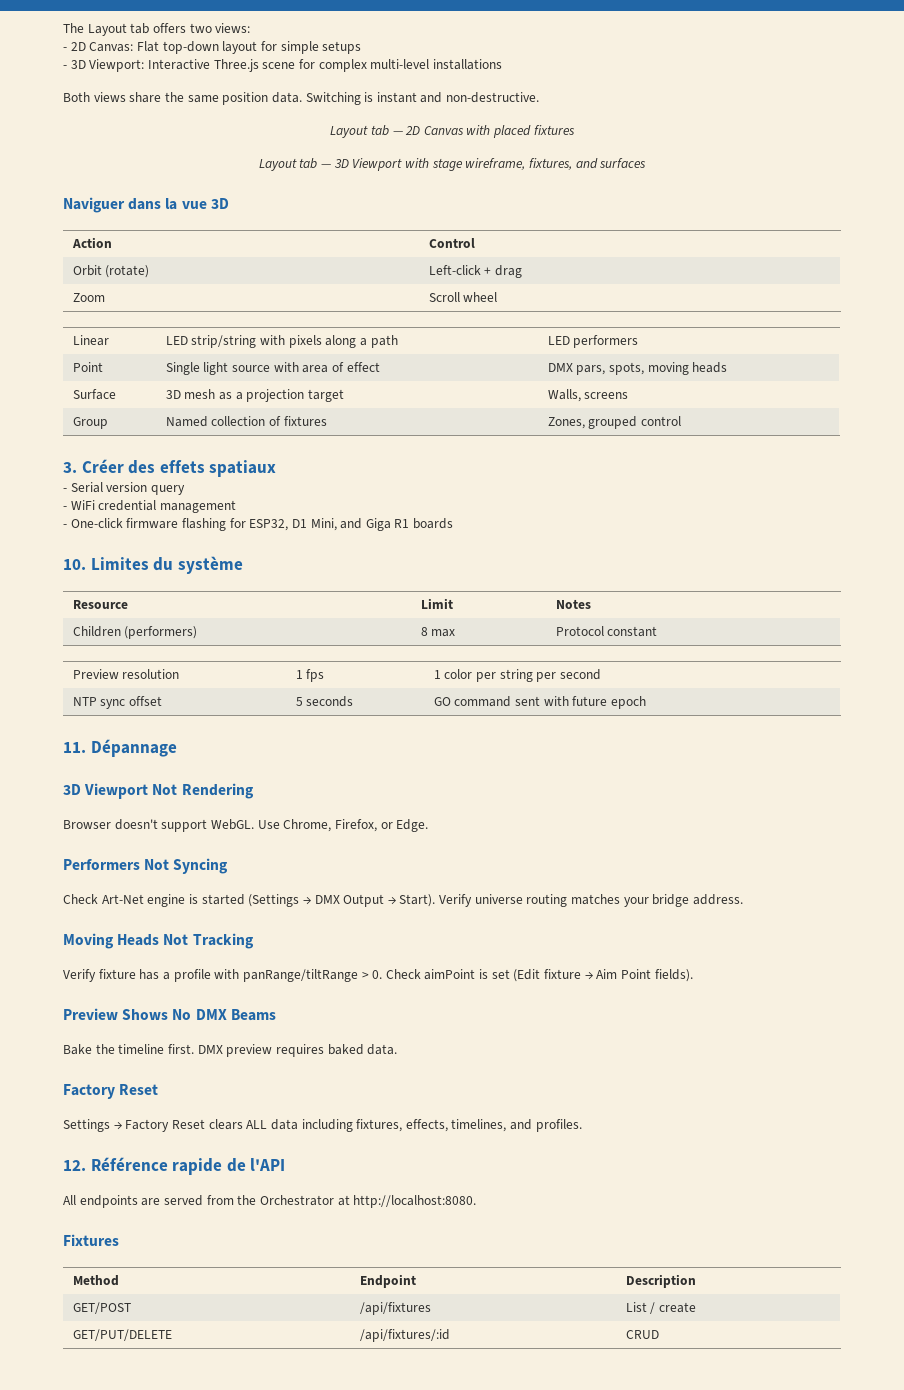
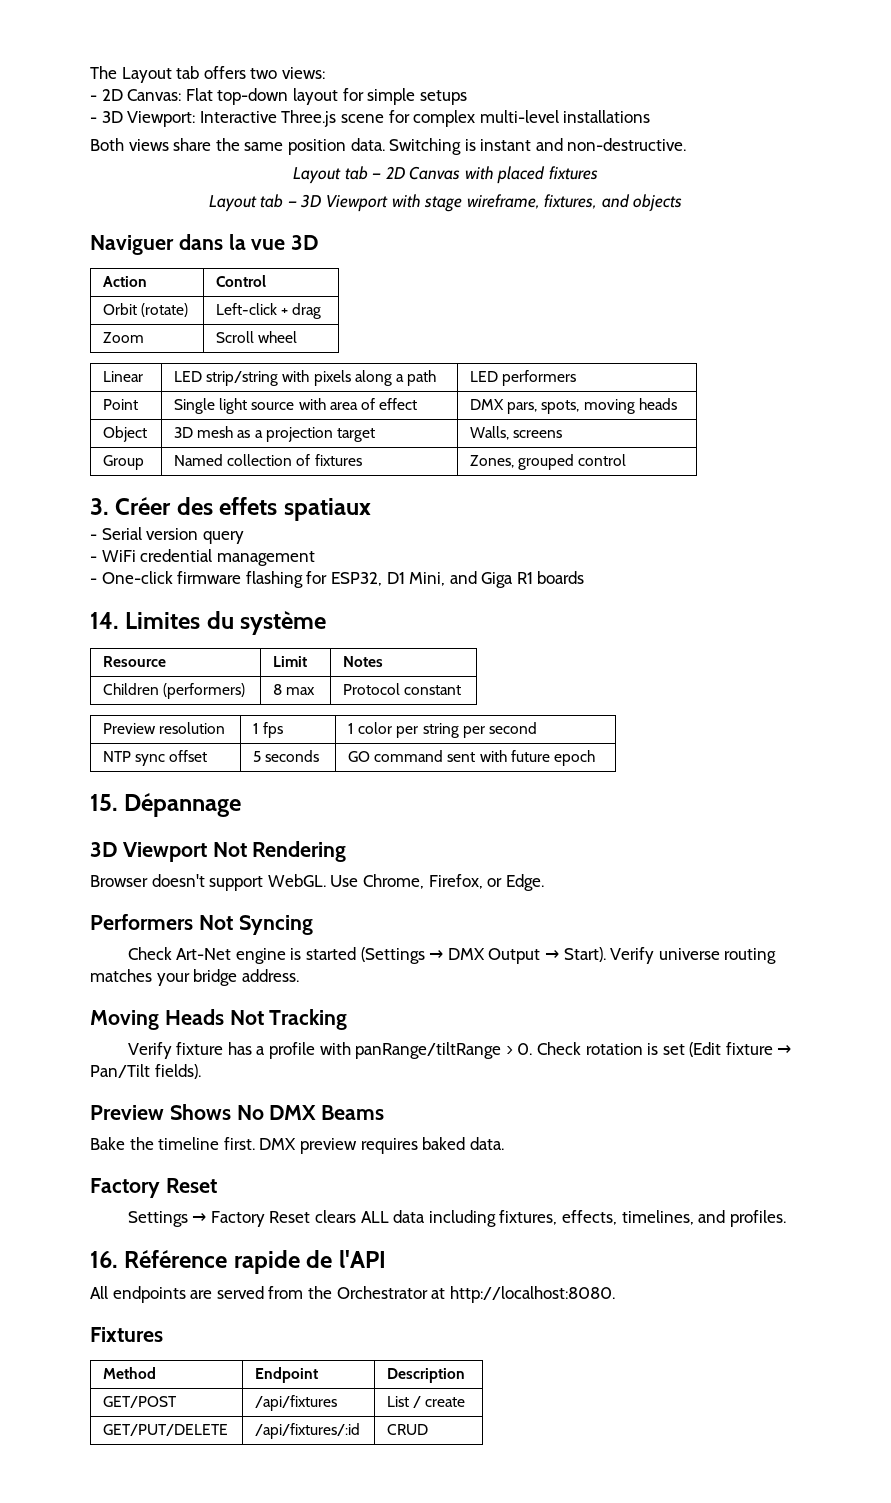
[599,158,647,168] surfaces -> [633,194,683,212] objects
[72,389,116,400] Surface -> [103,426,148,442] Object
[63,559,86,570] 10. -> [90,612,119,629] 14.
[63,742,86,753] 11. -> [90,794,118,811] 15.
[424,969,476,980] aimPoint -> [585,1043,643,1055] rotation
[596,969,651,979] Aim Point -> [90,1064,150,1078] Pan/Tilt
[63,1160,86,1171] 12. -> [90,1251,118,1268] 16.

